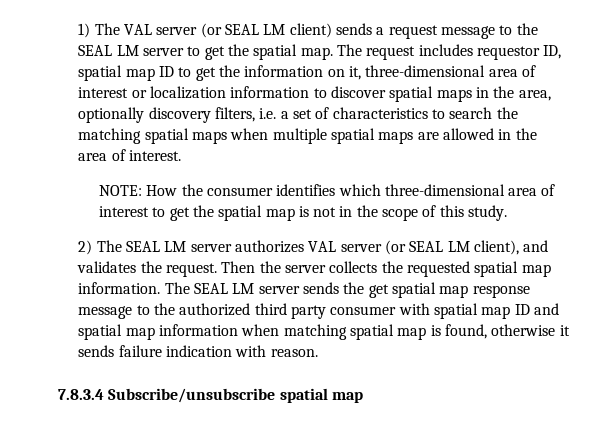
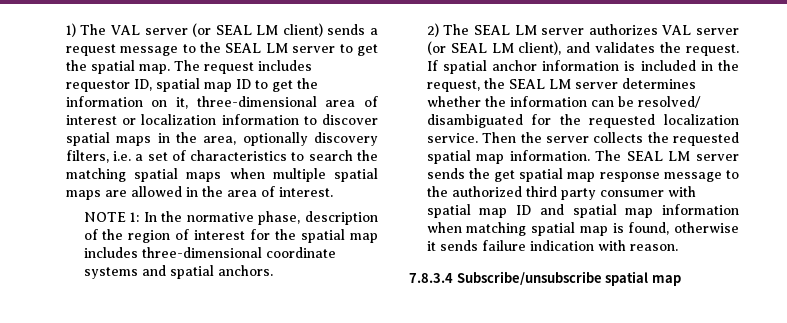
[98,184,556,196] [98,205,508,221] NOTE: How the consumer identifies which three-dimensional area of interest to get the spatial map is not in the scope of this study. -> [83,211,378,225] [83,229,378,243] [83,247,336,258] [83,265,273,279] NOTE 1: In the normative phase, description of the region of interest for the spatial map includes three-dimensional coordinate systems and spatial anchors.
(218, 270) none -> [426,60,739,74] [426,78,696,92] [426,96,701,108] [426,114,739,128] [426,133,478,143] If spatial anchor information is included in the request, the SEAL LM server determines whether the information can be resolved/ disambiguated for the requested localization service.

